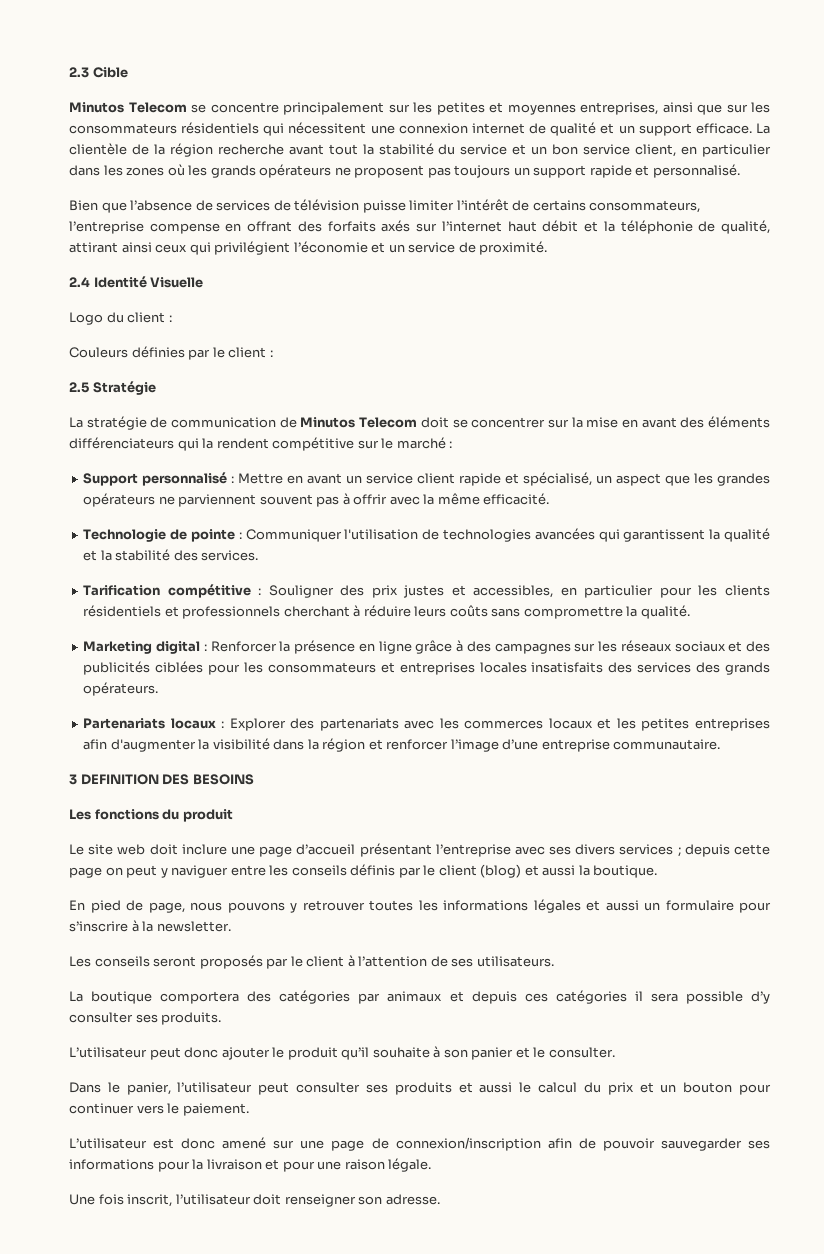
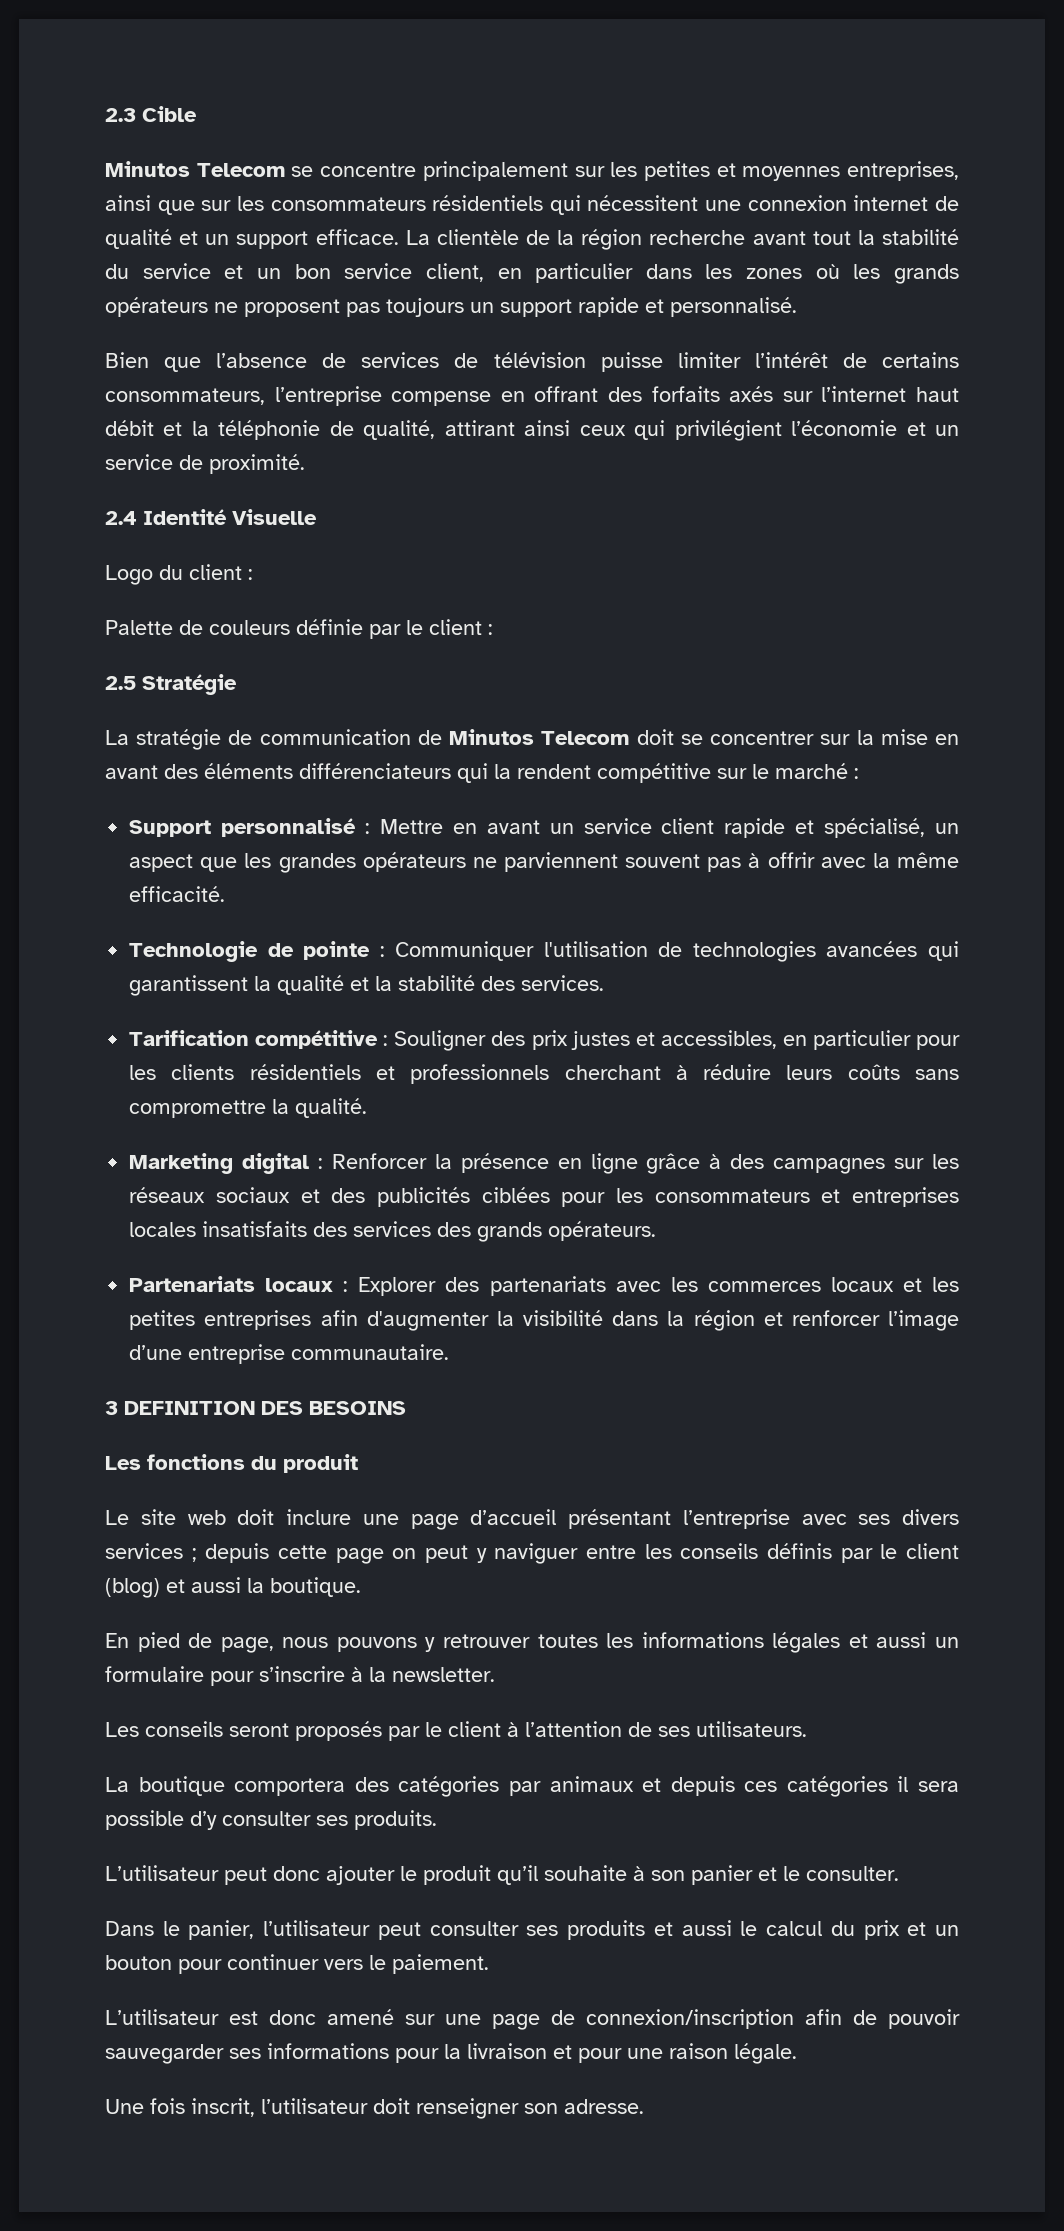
[69,346,185,358] Couleurs définies -> [105,619,363,635] Palette de couleurs définie

